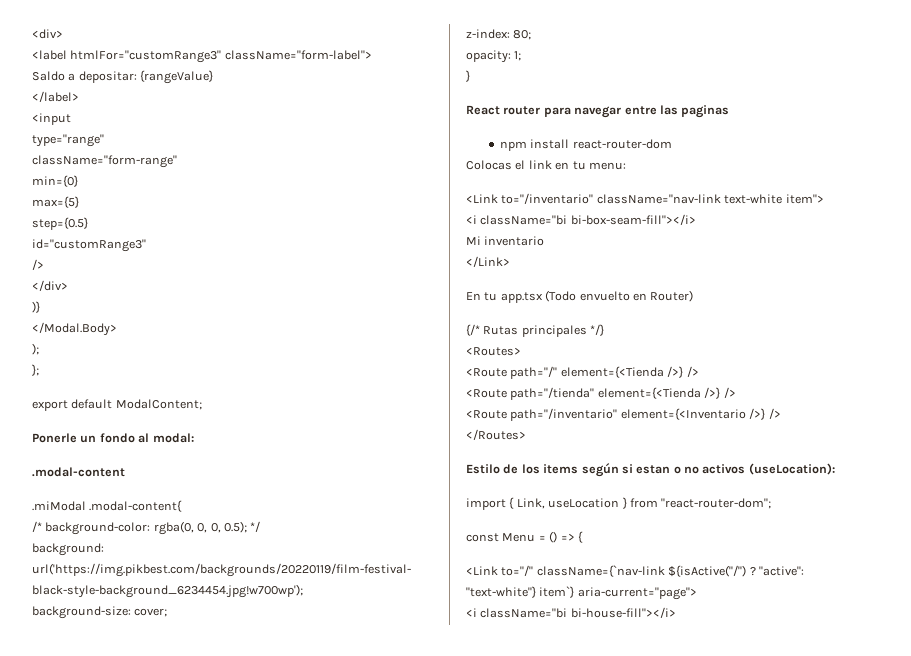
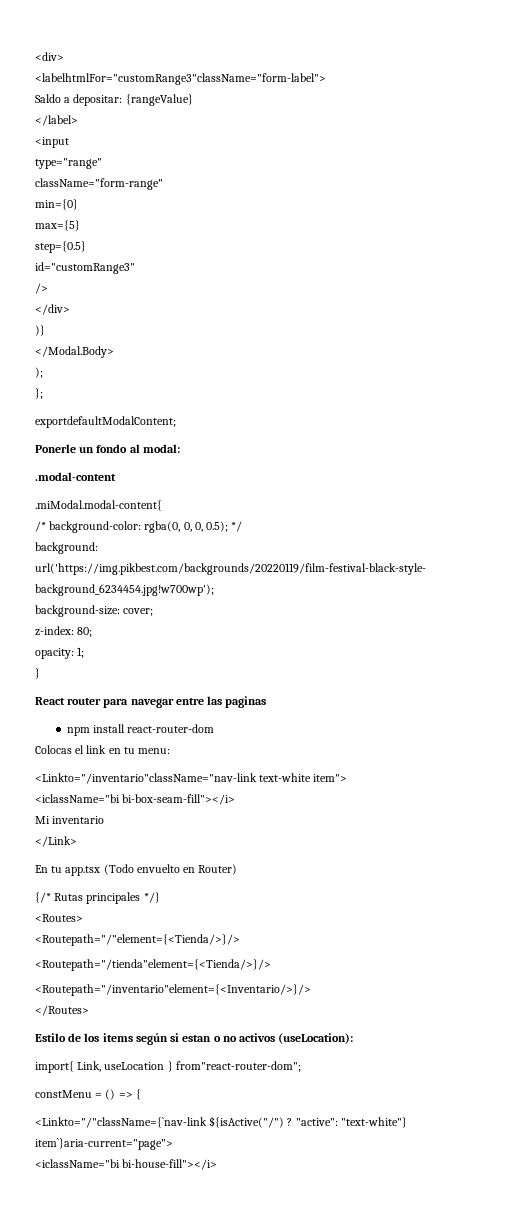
[32,50,372,63] <label htmlFor="customRange3" className="form-label"> -> [35,73,326,85] <labelhtmlFor="customRange3"className="form-label">
[32,399,202,411] export default ModalContent; -> [35,416,176,428] exportdefaultModalContent;
[32,500,183,512] .miModal .modal-content{ -> [35,500,162,511] .miModal.modal-content{
[466,193,721,204] <Link to="/inventario" className="nav-link -> [35,773,257,784] <Linkto="/inventario"className="nav-link
[466,215,568,225] <i className="bi -> [35,794,120,803] <iclassName="bi
[466,366,699,379] [466,387,736,400] [466,408,781,421] <Route path="/" element={<Tienda />} /> // <Route path="/tienda" element={<Tienda />} /> // <Route path="/inventario" element={<Inventario />} /> -> [35,934,240,946] [35,959,271,971] [35,984,311,996] <Routepath="/"element={<Tienda/>}/> // <Routepath="/tienda"element={<Tienda/>}/> // <Routepath="/inventario"element={<Inventario/>}/>
[466,497,515,510] import { -> [35,1061,74,1073] import{
[629,498,772,509] [466,533,536,542] from "react-router-dom"; // const Menu -> [175,1061,301,1072] [35,1090,92,1098] from"react-router-dom"; // constMenu
[466,565,665,577] <Link to="/" className={`nav-link -> [35,1117,207,1128] <Linkto="/"className={`nav-link
[539,586,697,600] [466,608,568,618] item`} aria-current="page"> // <i className="bi -> [35,1138,173,1150] [35,1159,120,1168] item`}aria-current="page"> // <iclassName="bi

